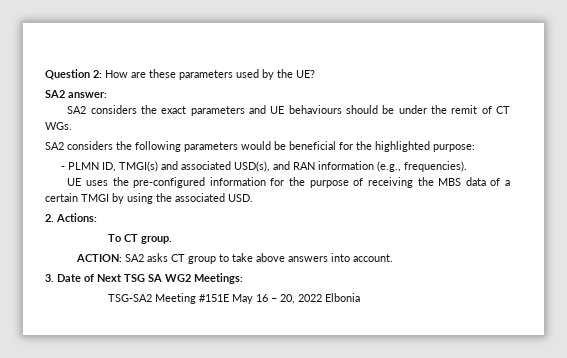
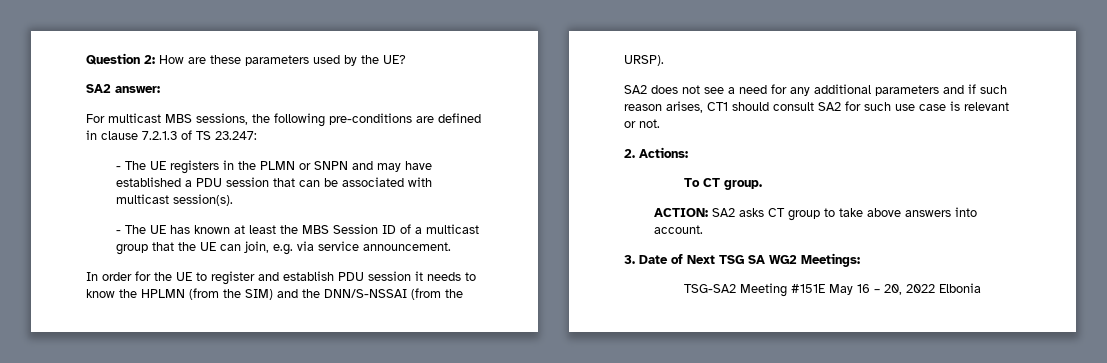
[67,105,511,116] [45,122,72,130] [45,141,475,152] [60,161,467,172] [67,177,511,188] [45,193,253,204] SA2 considers the exact parameters and UE behaviours should be under the remit of CT WGs. // SA2 considers the following parameters would be beneficial for the highlighted purpose: // - PLMN ID, TMGI(s) and associated USD(s), and RAN information (e.g., frequencies). // UE uses the pre-configured information for the purpose of receiving the MBS data of a certain TMGI by using the associated USD. -> [86,113,481,127] [86,130,257,140] [115,160,432,174] [115,177,432,187] [115,194,233,206] [115,224,479,234] [115,241,451,255] [86,271,476,285] [86,288,463,300] [624,55,664,66] [624,84,1007,96] [624,101,1009,113] [624,119,660,128] For multicast MBS sessions, the following pre-conditions are defined in clause 7.2.1.3 of TS 23.247: // - The UE registers in the PLMN or SNPN and may have established a PDU session that can be associated with multicast session(s). // - The UE has known at least the MBS Session ID of a multicast group that the UE can join, e.g. via service announcement. // In order for the UE to register and establish PDU session it needs to know the HPLMN (from the SIM) and the DNN/S-NSSAI (from the URSP). // SA2 does not see a need for any additional parameters and if such reason arises, CT1 should consult SA2 for such use case is relevant or not.

